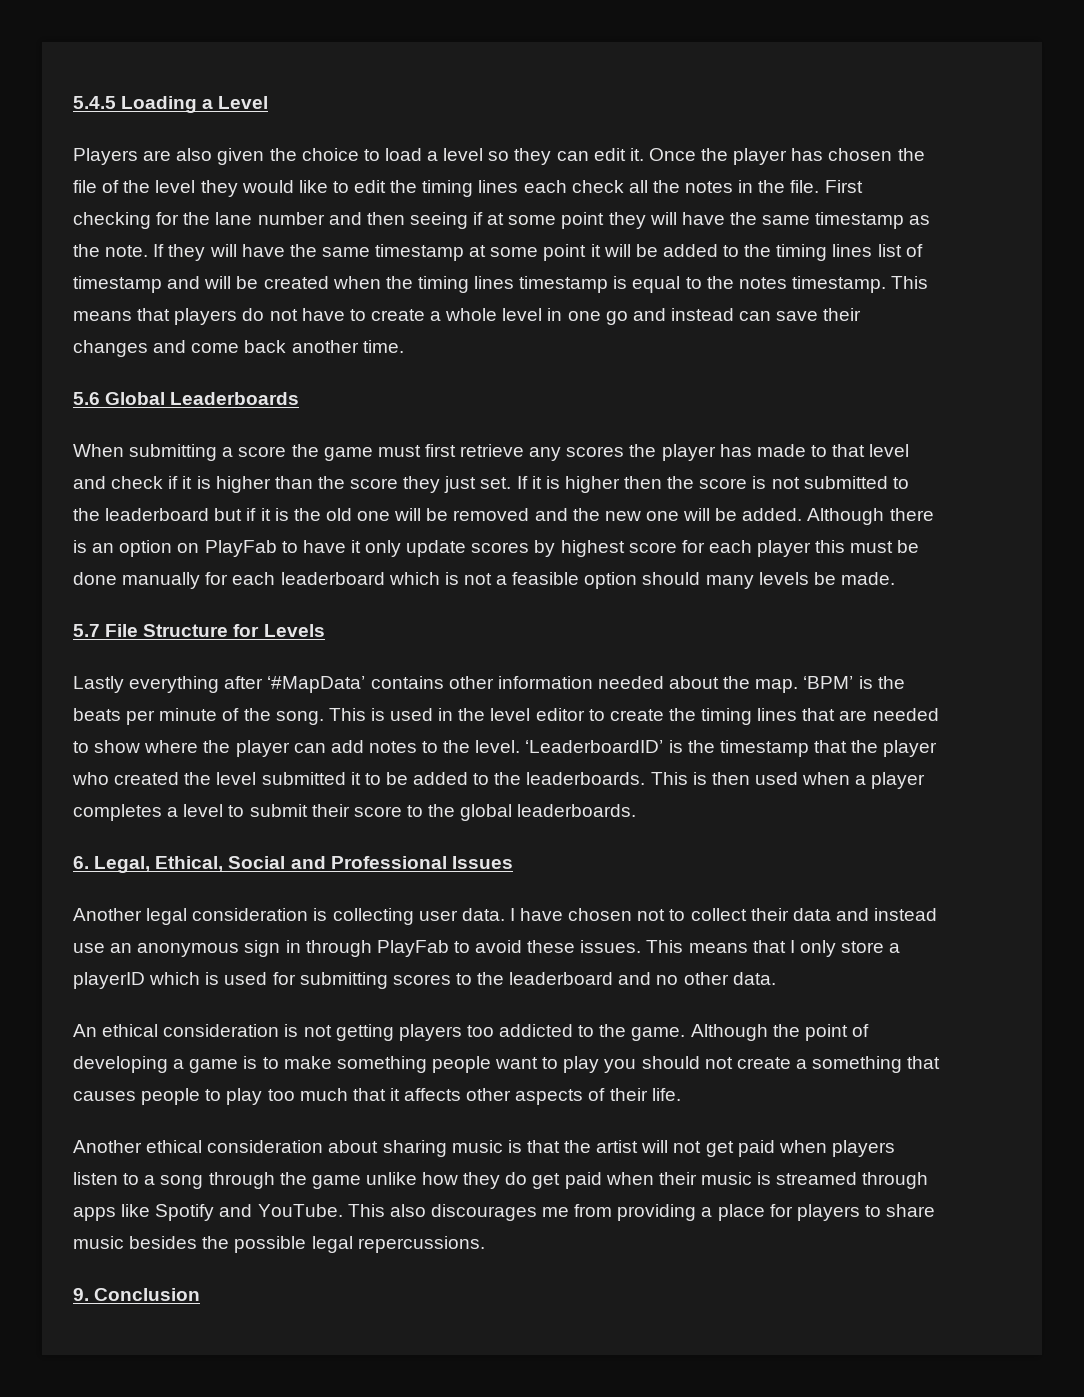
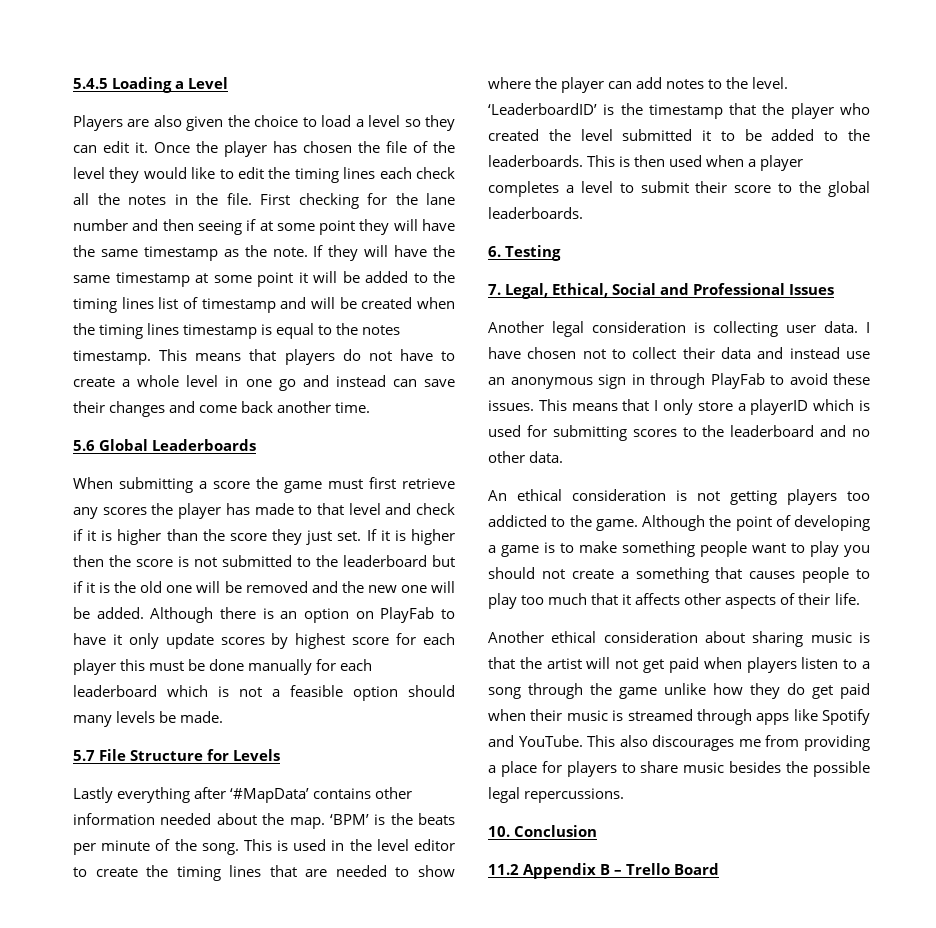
(89, 862) none -> [505,245,562,261] [488,284,501,295] Testing // 7.
[73,1288,89,1301] 9. -> [488,826,510,837] 10.
(201, 1294) none -> [488,863,720,879] // 11.2 Appendix B – Trello Board

